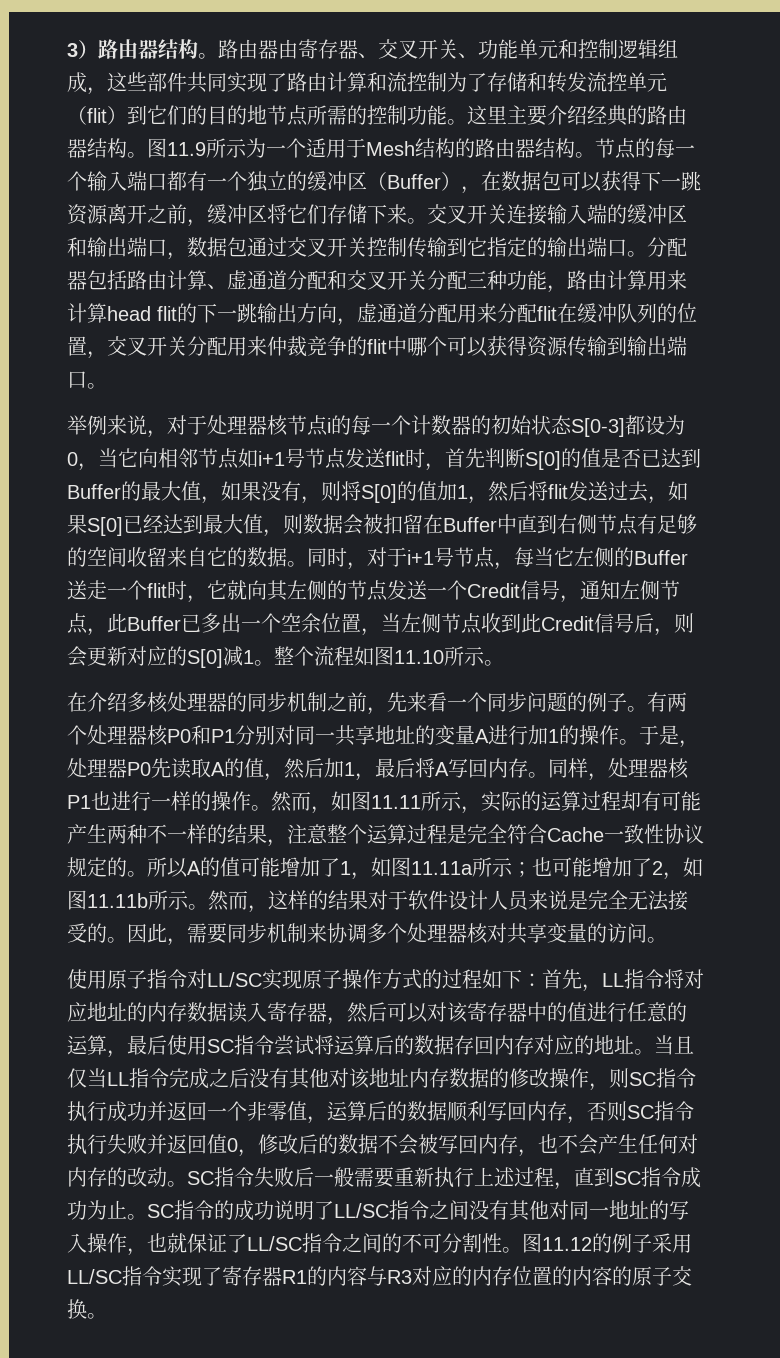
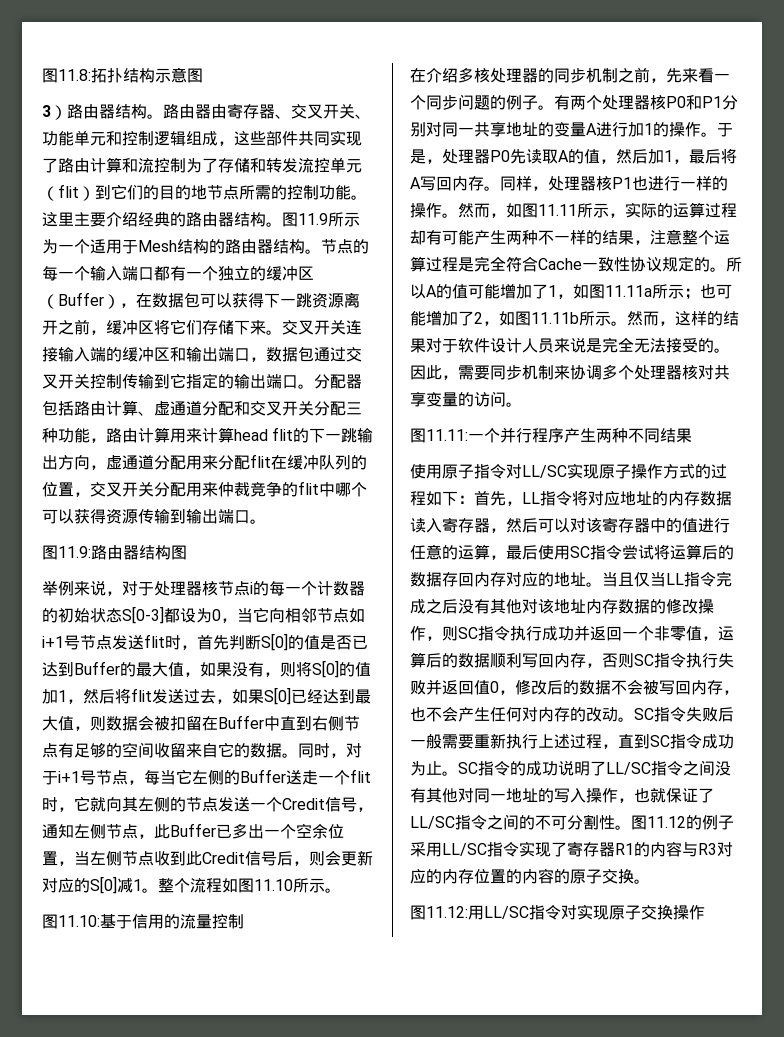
(67, 50) none -> [42,67,203,83] 图11.8:拓扑结构示意图 //
(107, 386) none -> [42,545,187,560] // 图11.9:路由器结构图
(504, 663) none -> [42,914,244,929] // 图11.10:基于信用的流量控制
(667, 940) none -> [410,427,692,443] // 图11.11:一个并行程序产生两种不同结果
(107, 1316) none -> [410,904,705,920] // 图11.12:用LL/SC指令对实现原子交换操作

